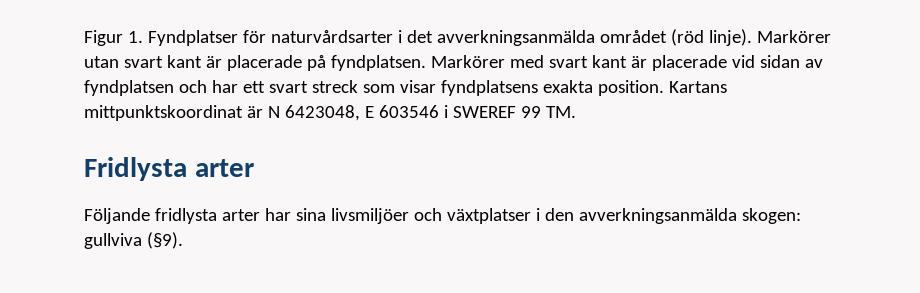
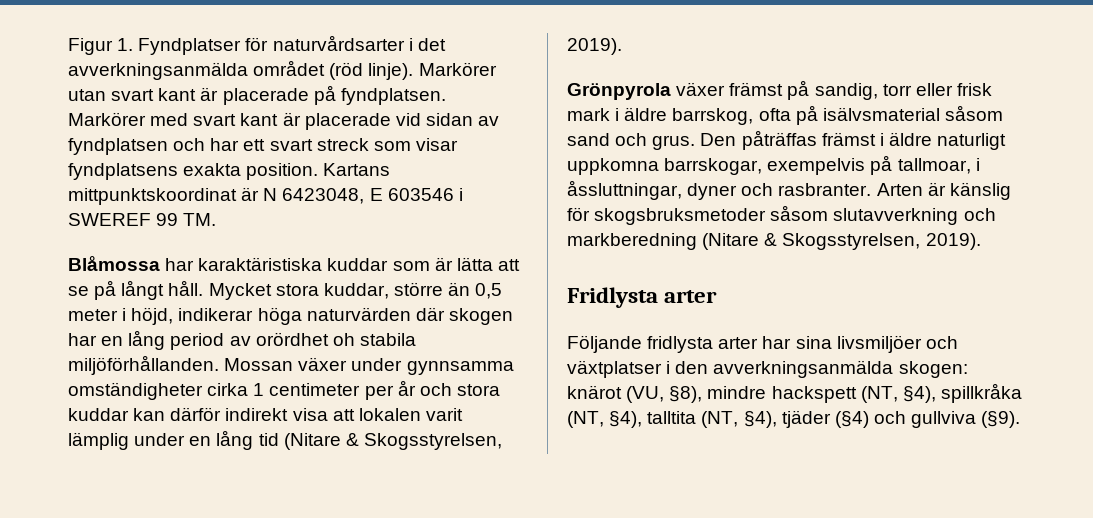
(576, 112) none -> [68,256,520,271] [68,280,503,300] [68,307,513,325] [68,330,416,350] [68,355,514,375] [68,380,500,400] [68,407,463,421] [68,430,502,450] [567,38,622,55] [567,80,992,100] [567,105,1003,125] [567,130,1007,150] [567,155,980,175] [567,180,1011,200] [567,205,996,225] [567,233,981,250] // Blåmossa har karaktäristiska kuddar som är lätta att se på långt håll. Mycket stora kuddar, större än 0,5 meter i höjd, indikerar höga naturvärden där skogen har en lång period av orördhet oh stabila miljöförhållanden. Mossan växer under gynnsamma omständigheter cirka 1 centimeter per år och stora kuddar kan därför indirekt visa att lokalen varit lämplig under en lång tid (Nitare & Skogsstyrelsen, 2019). // Grönpyrola växer främst på sandig, torr eller frisk mark i äldre barrskog, ofta på isälvsmaterial såsom sand och grus. Den påträffas främst i äldre naturligt uppkomna barrskogar, exempelvis på tallmoar, i åssluttningar, dyner och rasbranter. Arten är känslig för skogsbruksmetoder såsom slutavverkning och markberedning (Nitare & Skogsstyrelsen, 2019).
(801, 216) none -> [567,383,1022,403] [567,410,906,428] knärot (VU, §8), mindre hackspett (NT, §4), spillkråka (NT, §4), talltita (NT, §4), tjäder (§4) och

